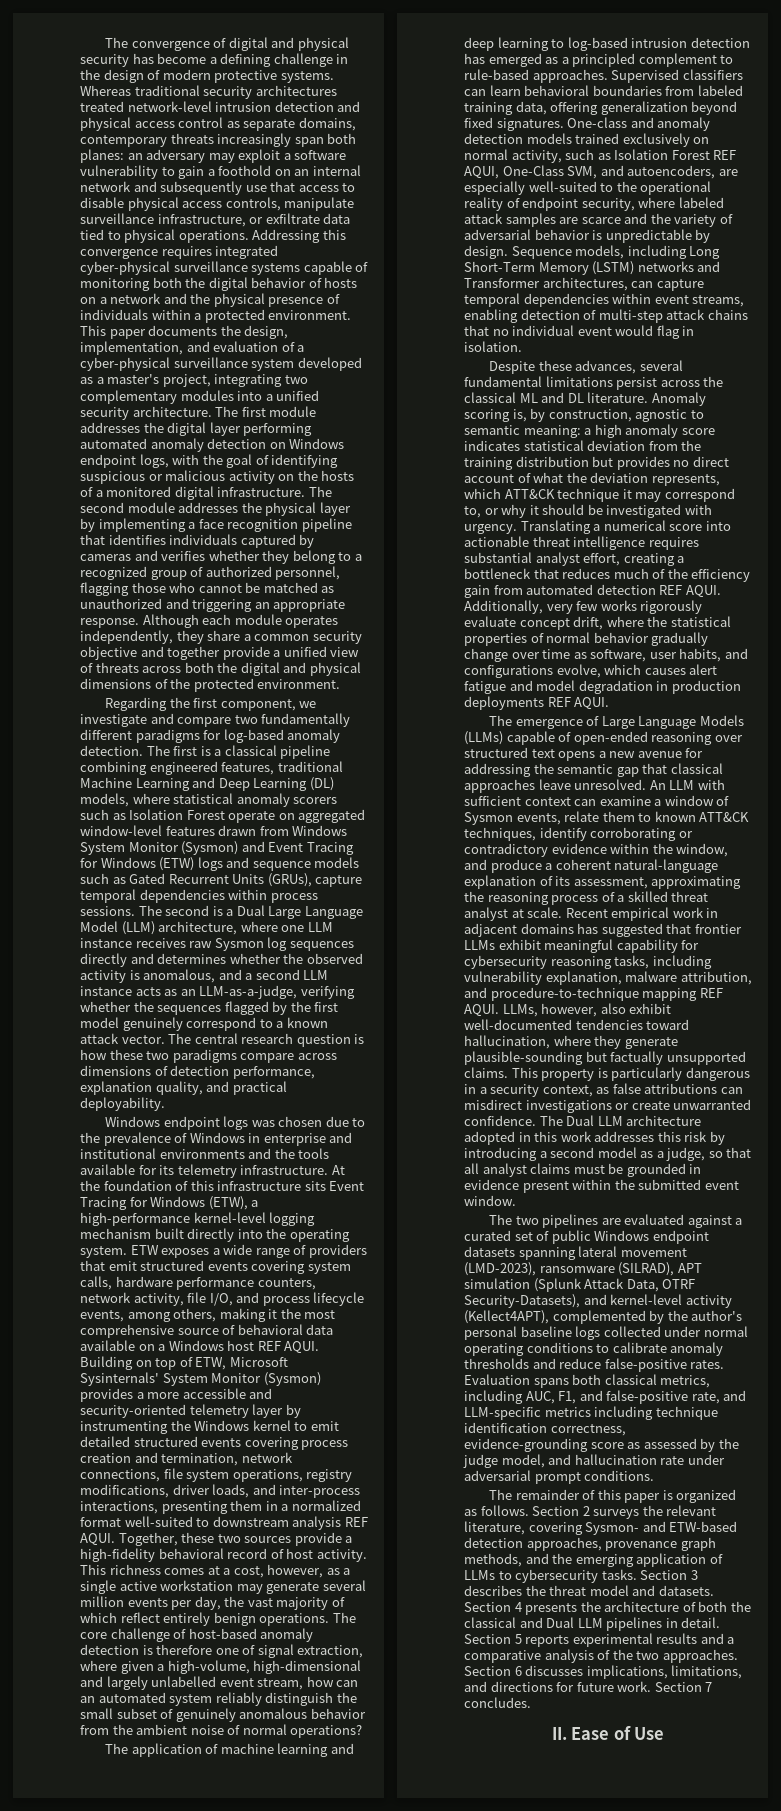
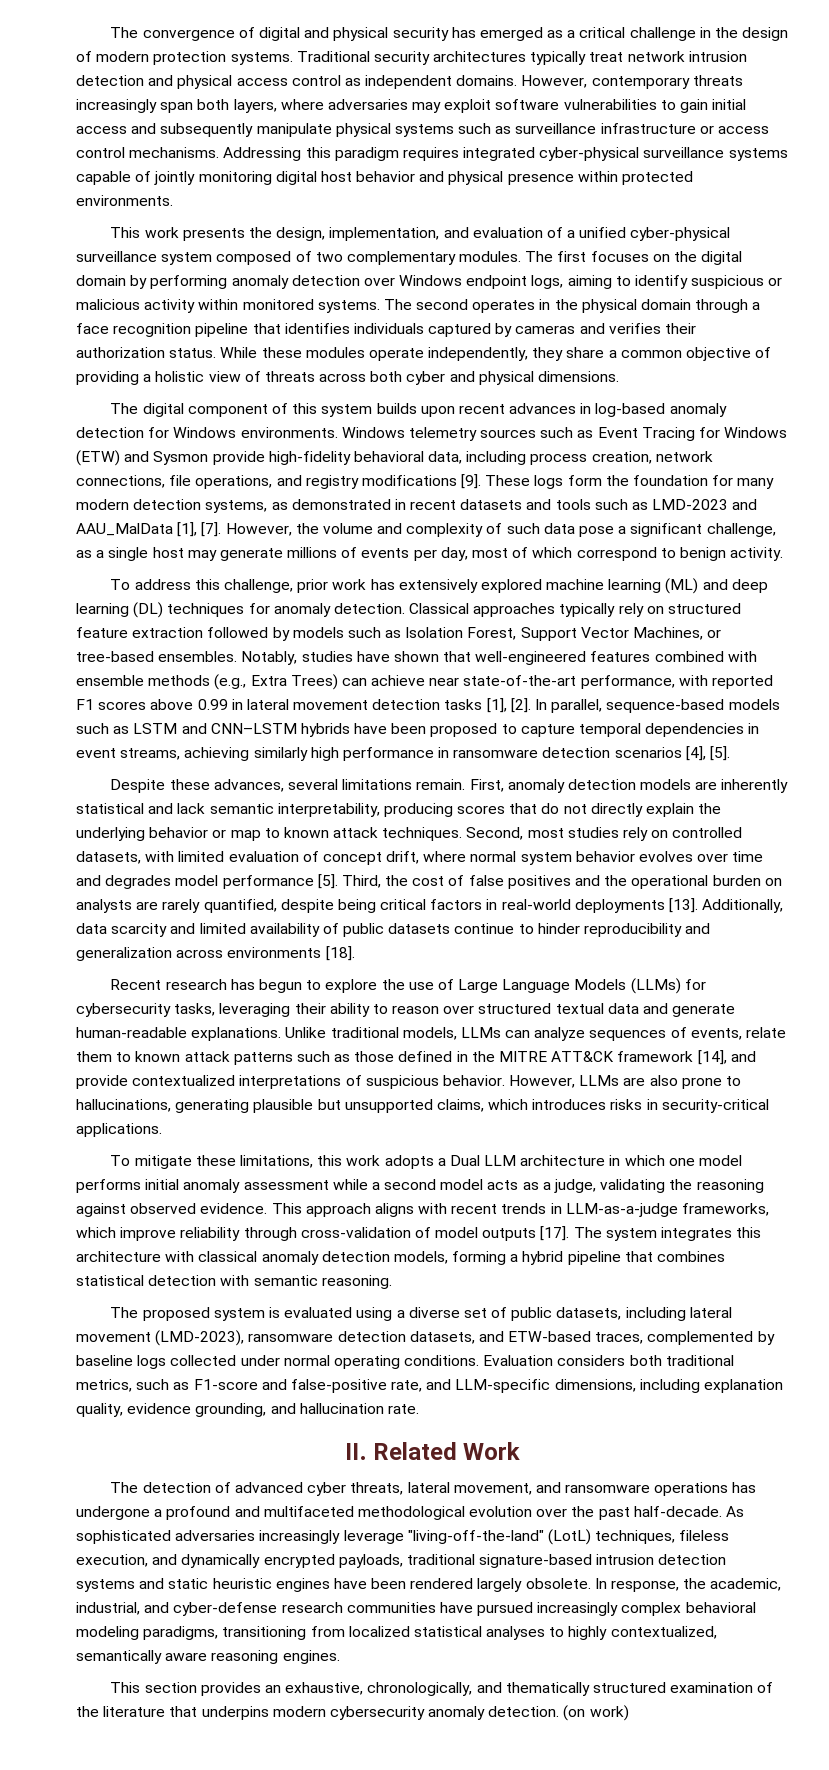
[157,53,272,67] become a defining -> [479,27,626,41] emerged as a critical
[214,70,334,83] [80,85,337,99] [80,101,212,112] protective systems. Whereas traditional security architectures treated network-level -> [153,51,685,65] protection systems. Traditional security architectures typically treat network
[243,117,356,131] separate domains, -> [365,75,588,89] independent domains. However,
[80,149,347,163] [80,165,361,179] [80,181,356,195] [80,197,355,211] [80,213,351,227] [80,229,249,243] planes: an adversary may exploit a software vulnerability to gain a foothold on an internal network and subsequently use that access to disable physical access controls, manipulate surveillance infrastructure, or exfiltrate data tied to physical operations. -> [233,99,747,113] [76,123,770,137] [76,147,220,158] layers, where adversaries may exploit software vulnerabilities to gain initial access and subsequently manipulate physical systems such as surveillance infrastructure or access control mechanisms.
[80,249,158,259] convergence -> [334,147,399,161] paradigm
[80,277,358,291] [80,293,340,307] [80,309,352,323] [80,325,218,339] monitoring both the digital behavior of hosts on a network and the physical presence of individuals within a protected environment. This paper documents -> [154,171,694,185] [76,195,173,206] [110,227,245,241] jointly monitoring digital host behavior and physical presence within protected environments. // This work presents
(305, 348) none -> [579,227,627,238] unified
[297,357,362,371] [80,374,308,387] [80,390,320,404] [80,406,317,420] [80,422,313,436] [80,438,286,452] developed as a master's project, integrating two complementary modules into a unified security architecture. The first module addresses the digital layer performing automated anomaly detection on -> [216,251,743,265] [76,275,395,289] composed of two complementary modules. The first focuses on the digital domain by performing anomaly detection over
[172,454,339,468] [80,470,355,484] [80,486,332,500] [80,502,351,516] [80,518,186,532] with the goal of identifying suspicious or malicious activity on the hosts of a monitored digital infrastructure. The second module addresses the physical layer by implementing -> [567,275,783,289] [76,299,749,313] aiming to identify suspicious or malicious activity within monitored systems. The second operates in the physical domain through
[208,550,362,564] [80,566,341,580] [80,582,335,596] [80,598,346,612] [80,614,339,628] whether they belong to a recognized group of authorized personnel, flagging those who cannot be matched as unauthorized and triggering an appropriate response. Although each module operates -> [665,323,697,334] [76,347,424,361] their authorization status. While these modules operate
[312,631,362,644] [80,646,327,660] security objective and together provide a unified -> [686,347,772,361] [76,371,205,385] objective of providing a holistic
[217,662,361,676] [80,678,341,692] [105,697,317,711] [80,713,351,727] [80,729,341,743] [80,745,331,759] [80,761,343,775] [80,777,334,791] [80,793,338,807] [80,809,366,823] [80,825,348,836] [80,841,265,855] the digital and physical dimensions of the protected environment. // Regarding the first component, we investigate and compare two fundamentally different paradigms for log-based anomaly detection. The first is a classical pipeline combining engineered features, traditional Machine Learning and Deep Learning (DL) models, where statistical anomaly scorers such as Isolation Forest operate on aggregated window-level features drawn from Windows System Monitor (Sysmon) and -> [406,371,620,385] [110,403,727,417] [76,427,594,441] cyber and physical dimensions. // The digital component of this system builds upon recent advances in log-based anomaly detection for Windows environments. Windows telemetry sources such as
[197,857,360,871] [80,873,363,887] [80,889,318,903] [80,905,363,919] [80,921,333,935] [80,937,354,951] [80,953,363,967] [80,969,329,983] [80,985,355,999] [80,1001,339,1015] [80,1017,328,1031] [80,1033,365,1047] [80,1049,337,1063] [80,1065,315,1079] [80,1081,287,1095] [80,1097,165,1111] [105,1116,366,1130] [80,1132,353,1146] [80,1148,330,1159] [80,1164,345,1178] [80,1180,365,1191] [80,1196,259,1210] [80,1212,316,1226] [80,1228,350,1242] [80,1244,367,1258] [80,1260,351,1274] [80,1276,316,1290] [80,1292,365,1306] [80,1308,336,1322] [80,1324,334,1338] [80,1340,320,1354] [80,1356,288,1370] [80,1372,321,1386] [80,1388,273,1402] [80,1404,301,1418] [80,1420,339,1434] [80,1436,349,1450] [80,1452,293,1466] [80,1468,353,1482] [80,1484,361,1498] [80,1500,361,1514] [80,1516,368,1530] [80,1532,353,1546] [80,1548,367,1562] [80,1564,351,1578] [80,1580,366,1594] [80,1596,345,1610] [80,1612,356,1626] [80,1628,314,1642] [80,1644,364,1658] [80,1660,362,1674] [80,1676,359,1690] [80,1692,357,1706] [80,1708,366,1722] [80,1724,363,1738] [105,1743,354,1757] [464,37,750,51] [464,53,734,67] [464,69,743,83] [464,85,743,96] [464,101,738,115] [464,117,711,131] [464,133,710,147] [464,149,737,163] [464,165,738,179] [464,181,712,195] [464,197,724,211] [464,213,733,227] [464,229,711,243] [464,245,721,259] [464,261,721,275] [464,277,704,291] [464,293,745,307] [464,309,748,323] [464,325,695,339] [464,341,522,352] [489,360,683,374] [464,376,724,390] [464,392,706,406] [464,408,704,422] [464,424,715,438] [464,440,702,451] [464,456,729,470] [464,472,720,486] [464,488,735,502] [464,504,712,518] [464,520,731,534] [464,536,699,550] [464,552,685,566] [464,568,751,582] [464,584,721,598] [464,600,703,614] [464,616,731,630] [464,632,709,646] [464,648,748,662] [464,664,718,678] [464,680,741,694] [464,696,610,710] [489,715,583,729] logs and sequence models such as Gated Recurrent Units (GRUs), capture temporal dependencies within process sessions. The second is a Dual Large Language Model (LLM) architecture, where one LLM instance receives raw Sysmon log sequences directly and determines whether the observed activity is anomalous, and a second LLM instance acts as an LLM-as-a-judge, verifying whether the sequences flagged by the first model genuinely correspond to a known attack vector. The central research question is how these two paradigms compare across dimensions of detection performance, explanation quality, and practical deployability. // Windows endpoint logs was chosen due to the prevalence of Windows in enterprise and institutional environments and the tools available for its telemetry infrastructure. At the foundation of this infrastructure sits Event Tracing for Windows (ETW), a high-performance kernel-level logging mechanism built directly into the operating system. ETW exposes a wide range of providers that emit structured events covering system calls, hardware performance counters, network activity, file I/O, and process lifecycle events, among others, making it the most comprehensive source of behavioral data available on a Windows host REF AQUI. Building on top of ETW, Microsoft Sysinternals' System Monitor (Sysmon) provides a more accessible and security-oriented telemetry layer by instrumenting the Windows kernel to emit detailed structured events covering process creation and termination, network connections, file system operations, registry modifications, driver loads, and inter-process interactions, presenting them in a normalized format well-suited to downstream analysis REF AQUI. Together, these two sources provide a high-fidelity behavioral record of host activity. This richness comes at a cost, however, as a single active workstation may generate several million events per day, the vast majority of which reflect entirely benign operations. The core challenge of host-based anomaly detection is therefore one of signal extraction, where given a high-volume, high-dimensional and largely unlabelled event stream, how can an automated system reliably distinguish the small subset of genuinely anomalous behavior from the ambient noise of normal operations? // The application of machine learning and deep learning to log-based intrusion detection has emerged as a principled complement to rule-based approaches. Supervised classifiers can learn behavioral boundaries from labeled training data, offering generalization beyond fixed signatures. One-class and anomaly detection models trained exclusively on normal activity, such as Isolation Forest REF AQUI, One-Class SVM, and autoencoders, are especially well-suited to the operational reality of endpoint security, where labeled attack samples are scarce and the variety of adversarial behavior is unpredictable by design. Sequence models, including Long Short-Term Memory (LSTM) networks and Transformer architectures, can capture temporal dependencies within event streams, enabling detection of multi-step attack chains that no individual event would flag in isolation. // Despite these advances, several fundamental limitations persist across the classical ML and DL literature. Anomaly scoring is, by construction, agnostic to semantic meaning: a high anomaly score indicates statistical deviation from the training distribution but provides no direct account of what the deviation represents, which ATT&CK technique it may correspond to, or why it should be investigated with urgency. Translating a numerical score into actionable threat intelligence requires substantial analyst effort, creating a bottleneck that reduces much of the efficiency gain from automated detection REF AQUI. Additionally, very few works rigorously evaluate concept drift, where the statistical properties of normal behavior gradually change over time as software, user habits, and configurations evolve, which causes alert fatigue and model degradation in production deployments REF AQUI. // The emergence -> [124,451,713,465] [76,474,775,489] [76,499,758,513] [76,522,776,537] [76,547,784,561] [110,578,768,594] [76,602,742,618] [76,627,722,641] [76,651,757,665] [76,674,774,690] [76,698,780,713] [76,723,760,737] [76,746,731,761] [110,779,789,793] [76,803,722,817] [76,827,743,841] [76,851,764,865] [76,874,782,889] [76,898,784,913] [76,923,711,937] [76,946,355,961] [110,979,434,993] and Sysmon provide high-fidelity behavioral data, including process creation, network connections, file operations, and registry modifications [9]. These logs form the foundation for many modern detection systems, as demonstrated in recent datasets and tools such as LMD-2023 and AAU_MalData [1], [7]. However, the volume and complexity of such data pose a significant challenge, as a single host may generate millions of events per day, most of which correspond to benign activity. // To address this challenge, prior work has extensively explored machine learning (ML) and deep learning (DL) techniques for anomaly detection. Classical approaches typically rely on structured feature extraction followed by models such as Isolation Forest, Support Vector Machines, or tree-based ensembles. Notably, studies have shown that well-engineered features combined with ensemble methods (e.g., Extra Trees) can achieve near state-of-the-art performance, with reported F1 scores above 0.99 in lateral movement detection tasks [1], [2]. In parallel, sequence-based models such as LSTM and CNN–LSTM hybrids have been proposed to capture temporal dependencies in event streams, achieving similarly high performance in ransomware detection scenarios [4], [5]. // Despite these advances, several limitations remain. First, anomaly detection models are inherently statistical and lack semantic interpretability, producing scores that do not directly explain the underlying behavior or map to known attack techniques. Second, most studies rely on controlled datasets, with limited evaluation of concept drift, where normal system behavior evolves over time and degrades model performance [5]. Third, the cost of false positives and the operational burden on analysts are rarely quantified, despite being critical factors in real-world deployments [13]. Additionally, data scarcity and limited availability of public datasets continue to hinder reproducibility and generalization across environments [18]. // Recent research has begun to explore the use
[506,731,743,745] [464,747,704,761] [464,763,723,777] [464,779,725,793] [464,795,730,806] [464,812,513,825] capable of open-ended reasoning over structured text opens a new avenue for addressing the semantic gap that classical approaches leave unresolved. An LLM with sufficient context can examine a window of Sysmon -> [684,979,706,990] [76,1003,736,1017] [76,1027,687,1041] for cybersecurity tasks, leveraging their ability to reason over structured textual data and generate human-readable explanations. Unlike traditional models, LLMs can analyze sequences of
[699,812,750,822] [464,827,693,841] [464,843,729,857] [464,859,719,873] [464,875,742,889] [464,891,709,905] [464,907,719,921] [464,923,742,937] [464,939,700,953] [464,955,712,969] [464,971,752,985] [464,987,723,1001] [464,1003,672,1017] [464,1019,690,1030] [464,1035,678,1049] [464,1051,746,1065] [464,1067,750,1081] [464,1083,743,1097] [464,1099,752,1113] [464,1115,702,1126] [464,1131,725,1145] [464,1147,537,1161] ATT&CK techniques, identify corroborating or contradictory evidence within the window, and produce a coherent natural-language explanation of its assessment, approximating the reasoning process of a skilled threat analyst at scale. Recent empirical work in adjacent domains has suggested that frontier LLMs exhibit meaningful capability for cybersecurity reasoning tasks, including vulnerability explanation, malware attribution, and procedure-to-technique mapping REF AQUI. LLMs, however, also exhibit well-documented tendencies toward hallucination, where they generate plausible-sounding but factually unsupported claims. This property is particularly dangerous in a security context, as false attributions can misdirect investigations or create unwarranted confidence. The Dual LLM architecture adopted in this work addresses this risk by introducing -> [184,1050,756,1065] [76,1075,742,1089] [76,1099,769,1113] [76,1123,162,1137] [110,1155,743,1169] [76,1179,368,1193] attack patterns such as those defined in the MITRE ATT&CK framework [14], and provide contextualized interpretations of suspicious behavior. However, LLMs are also prone to hallucinations, generating plausible but unsupported claims, which introduces risks in security-critical applications. // To mitigate these limitations, this work adopts a Dual LLM architecture in which one model performs initial anomaly assessment while
(637, 1152) none -> [487,1180,519,1190] acts
[708,1147,752,1158] [464,1163,702,1177] [464,1179,739,1193] [464,1195,516,1206] [489,1214,743,1228] [464,1230,709,1244] [464,1246,687,1260] [464,1262,702,1276] [464,1278,696,1292] [464,1294,732,1308] [464,1310,743,1324] [464,1326,517,1340] so that all analyst claims must be grounded in evidence present within the submitted event window. // The two pipelines are evaluated against a curated set of public Windows endpoint datasets spanning lateral movement (LMD-2023), ransomware (SILRAD), APT simulation (Splunk Attack Data, OTRF Security-Datasets), and kernel-level activity (Kellect4APT), complemented by the author's personal -> [600,1179,764,1193] [76,1203,770,1217] [76,1226,762,1241] [76,1251,726,1265] [76,1275,392,1289] [110,1307,732,1321] [76,1330,775,1346] validating the reasoning against observed evidence. This approach aligns with recent trends in LLM-as-a-judge frameworks, which improve reliability through cross-validation of model outputs [17]. The system integrates this architecture with classical anomaly detection models, forming a hybrid pipeline that combines statistical detection with semantic reasoning. // The proposed system is evaluated using a diverse set of public datasets, including lateral movement (LMD-2023), ransomware detection datasets, and ETW-based traces, complemented by
[526,1342,724,1356] [464,1358,725,1372] [464,1374,711,1388] [464,1390,577,1404] conditions to calibrate anomaly thresholds and reduce false-positive rates. Evaluation spans both classical metrics, including AUC, F1, -> [404,1355,734,1366] [76,1379,258,1392] conditions. Evaluation considers both traditional metrics, such as F1-score
[544,1406,718,1420] [464,1422,626,1436] [464,1438,739,1452] [463,1454,725,1468] [464,1470,655,1484] [489,1489,737,1503] [464,1505,717,1519] [464,1521,738,1535] [464,1537,716,1551] [464,1553,723,1567] [464,1569,698,1583] [464,1585,714,1596] [464,1601,751,1615] [464,1617,721,1631] [464,1633,735,1647] [464,1649,738,1663] [464,1665,743,1679] [464,1681,713,1692] [464,1697,531,1708] [551,1726,665,1740] metrics including technique identification correctness, evidence-grounding score as assessed by the judge model, and hallucination rate under adversarial prompt conditions. // The remainder of this paper is organized as follows. Section 2 surveys the relevant literature, covering Sysmon- and ETW-based detection approaches, provenance graph methods, and the emerging application of LLMs to cybersecurity tasks. Section 3 describes the threat model and datasets. Section 4 presents the architecture of both the classical and Dual LLM pipelines in detail. Section 5 reports experimental results and a comparative analysis of the two approaches. Section 6 discusses implications, limitations, and directions for future work. Section 7 concludes. // II. Ease of Use -> [554,1379,784,1393] [76,1403,419,1417] [344,1442,521,1460] [110,1482,757,1496] [76,1506,745,1520] [76,1529,730,1545] [76,1554,727,1568] [76,1578,782,1592] [76,1602,756,1616] [76,1626,717,1640] [76,1650,340,1664] [110,1682,774,1696] [76,1705,629,1721] dimensions, including explanation quality, evidence grounding, and hallucination rate. // II. Related Work // The detection of advanced cyber threats, lateral movement, and ransomware operations has undergone a profound and multifaceted methodological evolution over the past half-decade. As sophisticated adversaries increasingly leverage "living-off-the-land" (LotL) techniques, fileless execution, and dynamically encrypted payloads, traditional signature-based intrusion detection systems and static heuristic engines have been rendered largely obsolete. In response, the academic, industrial, and cyber-defense research communities have pursued increasingly complex behavioral modeling paradigms, transitioning from localized statistical analyses to highly contextualized, semantically aware reasoning engines. // This section provides an exhaustive, chronologically, and thematically structured examination of the literature that underpins modern cybersecurity anomaly detection. (on work)

